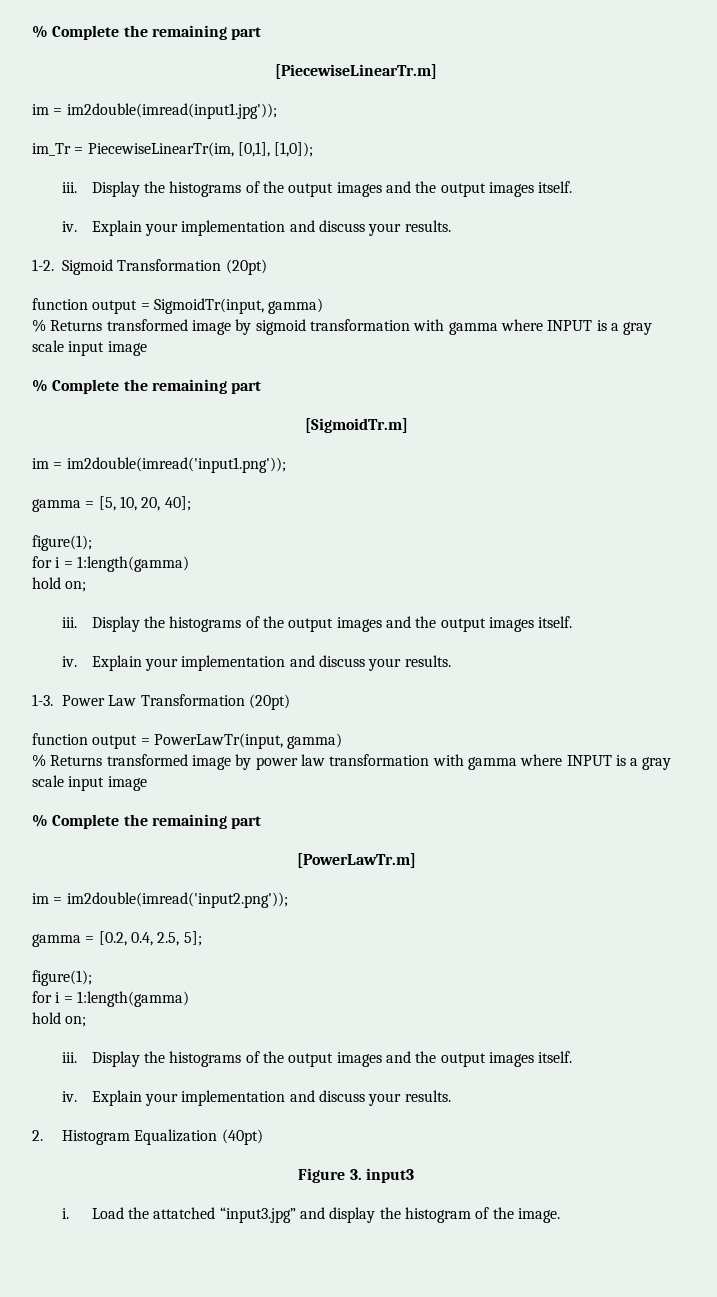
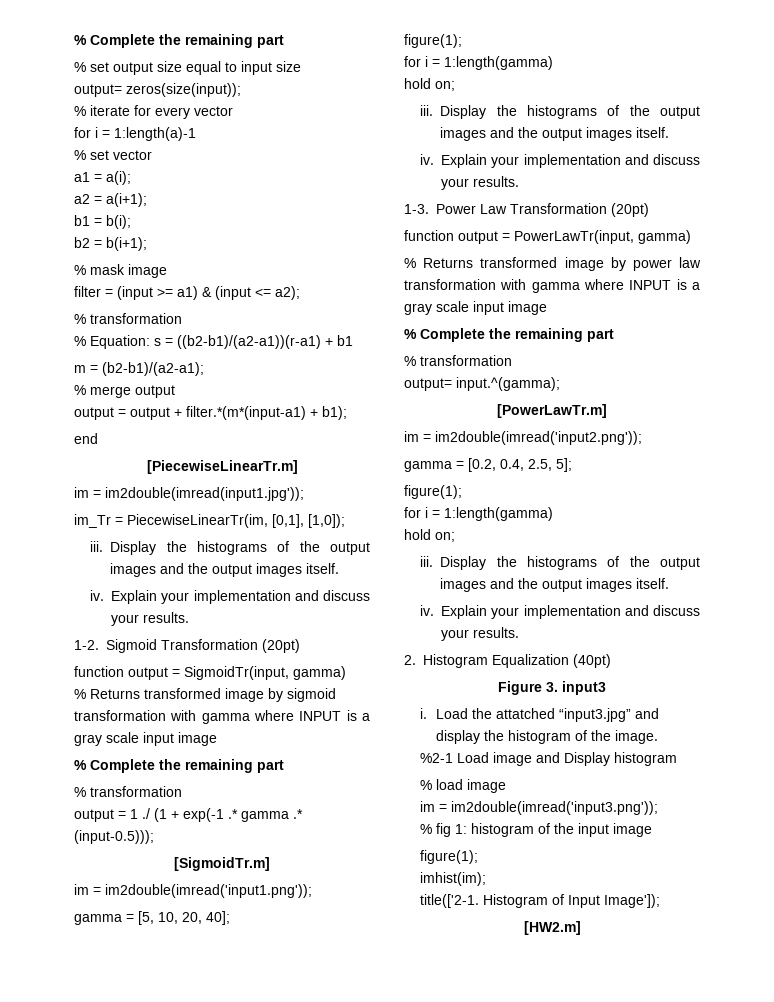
[32,25,262,40] % Complete the remaining part -> [74,34,284,48] [74,61,301,75] [74,83,241,97] [74,105,233,119] [74,127,196,141] [74,150,152,160] [74,171,131,185] [74,193,147,207] [74,215,131,229] [74,237,147,251] [74,264,167,278] [74,286,300,300] [74,313,182,324] [74,335,353,349] [74,362,204,376] [74,385,175,398] [74,406,347,420] [74,433,98,444] % Complete the remaining part // % set output size equal to input size // output= zeros(size(input)); // % iterate for every vector // for i = 1:length(a)-1 // % set vector // a1 = a(i); // a2 = a(i+1); // b1 = b(i); // b2 = b(i+1); // % mask image // filter = (input >= a1) & (input <= a2); // % transformation // % Equation: s = ((b2-b1)/(a2-a1))(r-a1) + b1 // m = (b2-b1)/(a2-a1); // % merge output // output = output + filter.*(m*(input-a1) + b1); // end
(262, 387) none -> [74,786,182,797] [74,808,303,822] [74,830,154,844] // % transformation // output = 1 ./ (1 + exp(-1 .* gamma .* (input-0.5)));
(262, 822) none -> [404,355,512,366] [404,377,560,391] // % transformation // output= input.^(gamma);
(561, 1215) none -> [420,752,678,766] [420,779,507,793] [420,801,659,815] [420,823,653,837] [420,850,479,864] [420,872,487,886] [420,894,661,908] [523,921,581,935] // %2-1 Load image and Display histogram // % load image // im = im2double(imread('input3.png')); // % fig 1: histogram of the input image // figure(1); // imhist(im); // title(['2-1. Histogram of Input Image']); // [HW2.m]

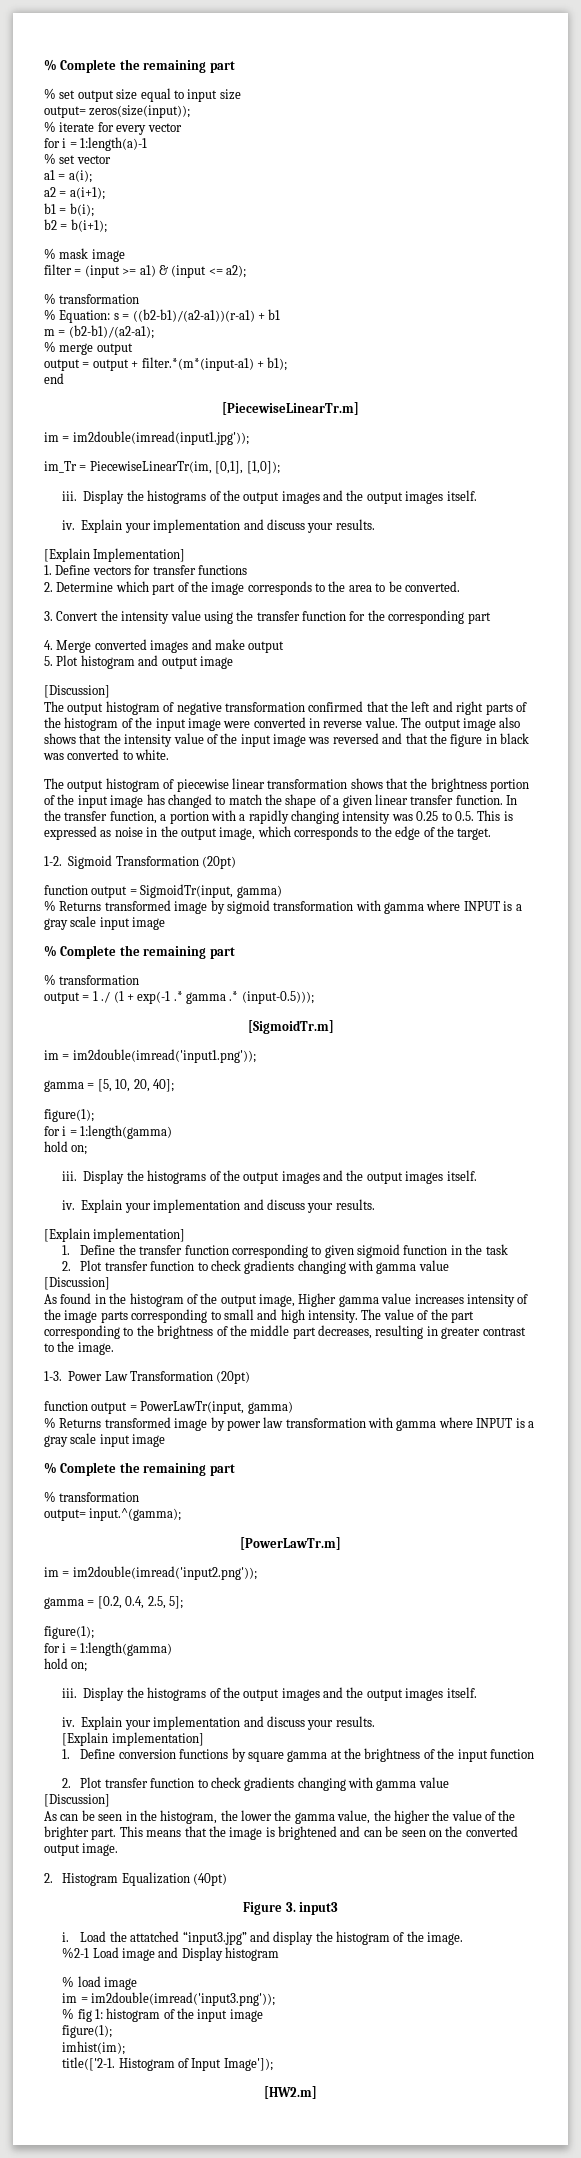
(190, 617) none -> [44,548,186,562] [44,565,247,575] [44,581,460,595] [44,610,491,624] [44,639,285,653] [44,655,233,669] [44,685,110,698] [44,701,527,715] [44,717,521,731] [44,733,529,747] [43,749,170,760] [44,778,530,792] [44,794,517,808] [44,810,513,824] [44,826,492,840] // [Explain Implementation] // 1. Define vectors for transfer functions // 2. Determine which part of the image corresponds to the area to be converted. // 3. Convert the intensity value using the transfer function for the corresponding part // 4. Merge converted images and make output // 5. Plot histogram and output image // [Discussion] // The output histogram of negative transformation confirmed that the left and right parts of the histogram of the input image were converted in reverse value. The output image also shows that the intensity value of the input image was reversed and that the figure in black was converted to white. // The output histogram of piecewise linear transformation shows that the brightness portion of the input image has changed to match the shape of a given linear transfer function. In the transfer function, a portion with a rapidly changing intensity was 0.25 to 0.5. This is expressed as noise in the output image, which corresponds to the edge of the target.
(520, 181) none -> [44,1228,186,1242] [62,1244,508,1258] [62,1260,449,1274] [44,1277,110,1290] [44,1293,529,1307] [44,1309,474,1323] [44,1325,526,1339] [44,1341,114,1355] // [Explain implementation] // 1. Define the transfer function corresponding to given sigmoid function in the task // 2. Plot transfer function to check gradients changing with gamma value // [Discussion] // As found in the histogram of the output image, Higher gamma value increases intensity of the image parts corresponding to small and high intensity. The value of the part corresponding to the brightness of the middle part decreases, resulting in greater contrast to the image.
(520, 632) none -> [62,1732,204,1746] [62,1748,534,1762] [62,1777,449,1791] [44,1794,110,1807] [44,1810,516,1824] [44,1826,518,1840] [44,1843,119,1856] // [Explain implementation] // 1. Define conversion functions by square gamma at the brightness of the input function // 2. Plot transfer function to check gradients changing with gamma value // [Discussion] // As can be seen in the histogram, the lower the gamma value, the higher the value of the brighter part. This means that the image is brightened and can be seen on the converted output image.

